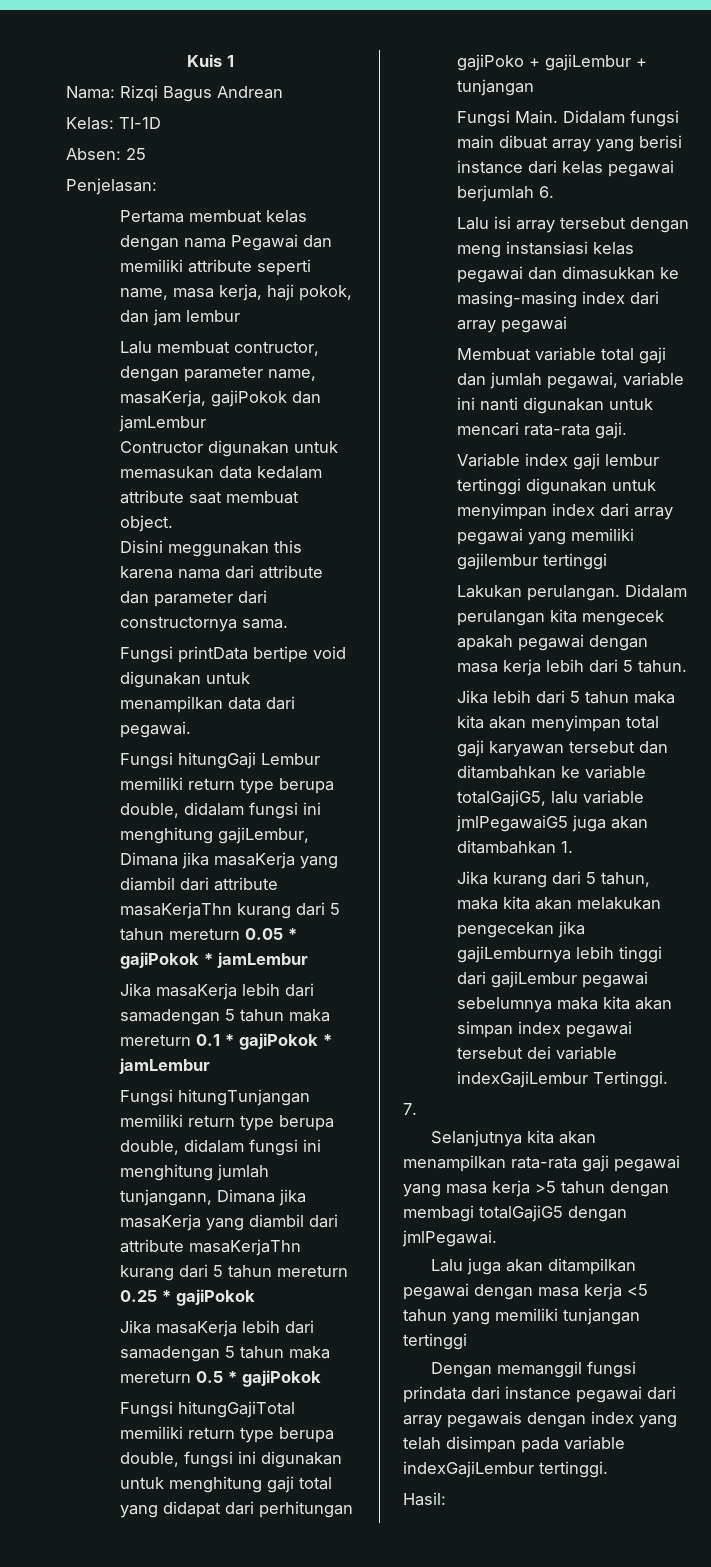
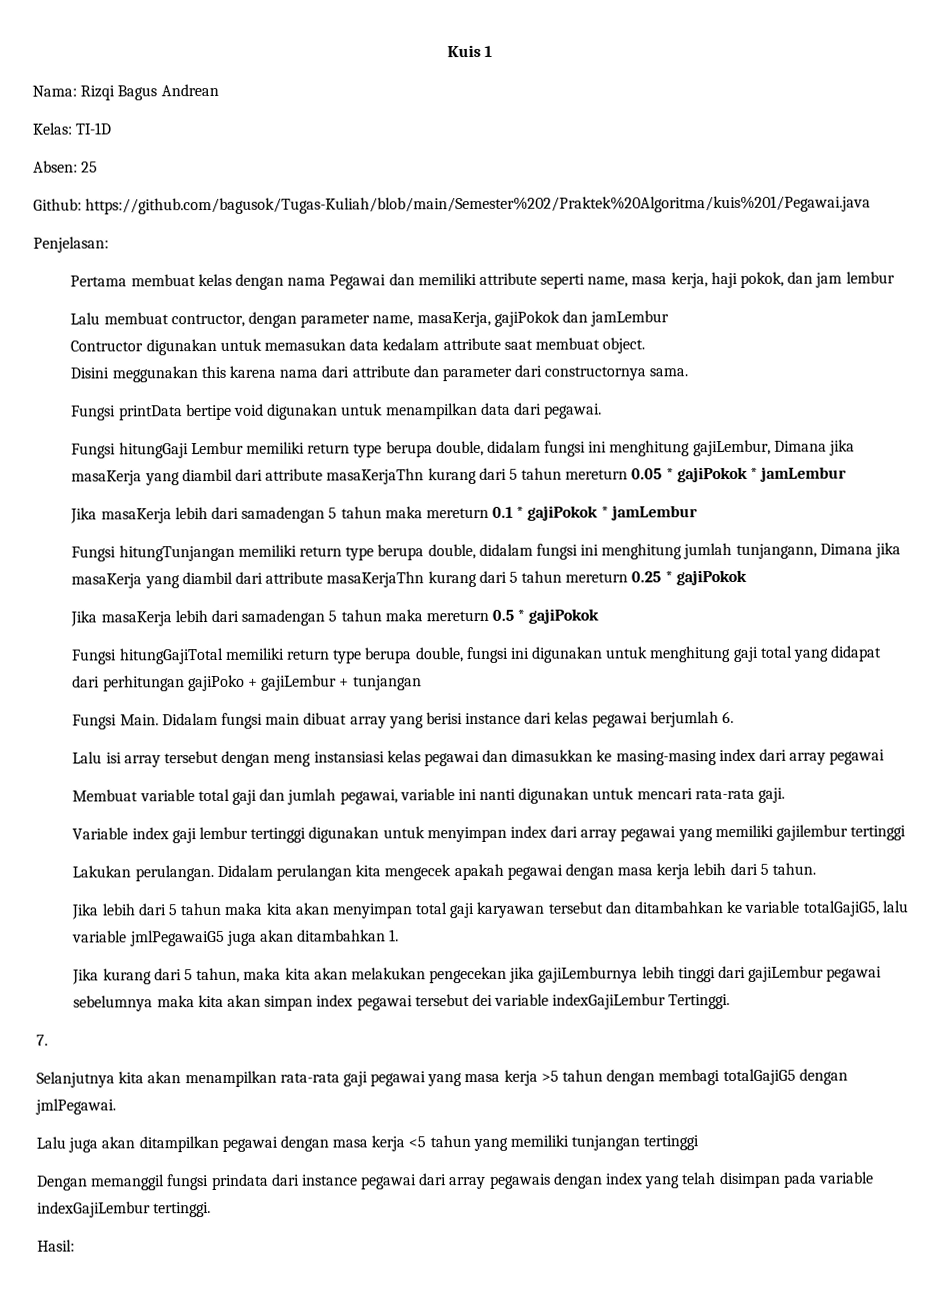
(146, 154) none -> [33,195,872,215] // Github: https://github.com/bagusok/Tugas-Kuliah/blob/main/Semester%202/Praktek%20Algoritma/kuis%201/Pegawai.java

